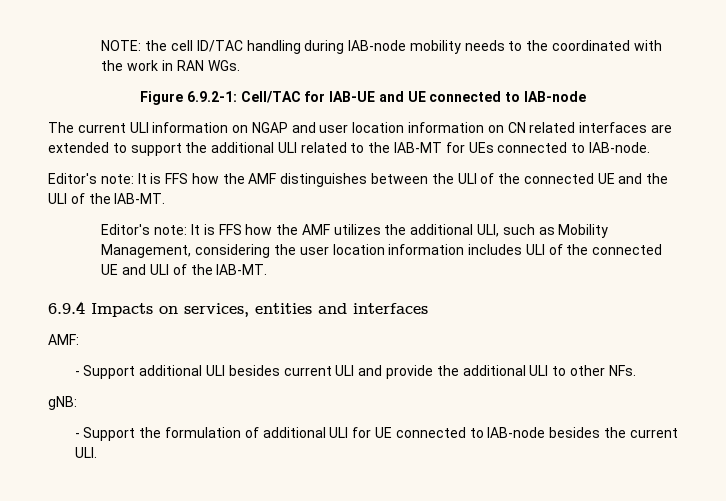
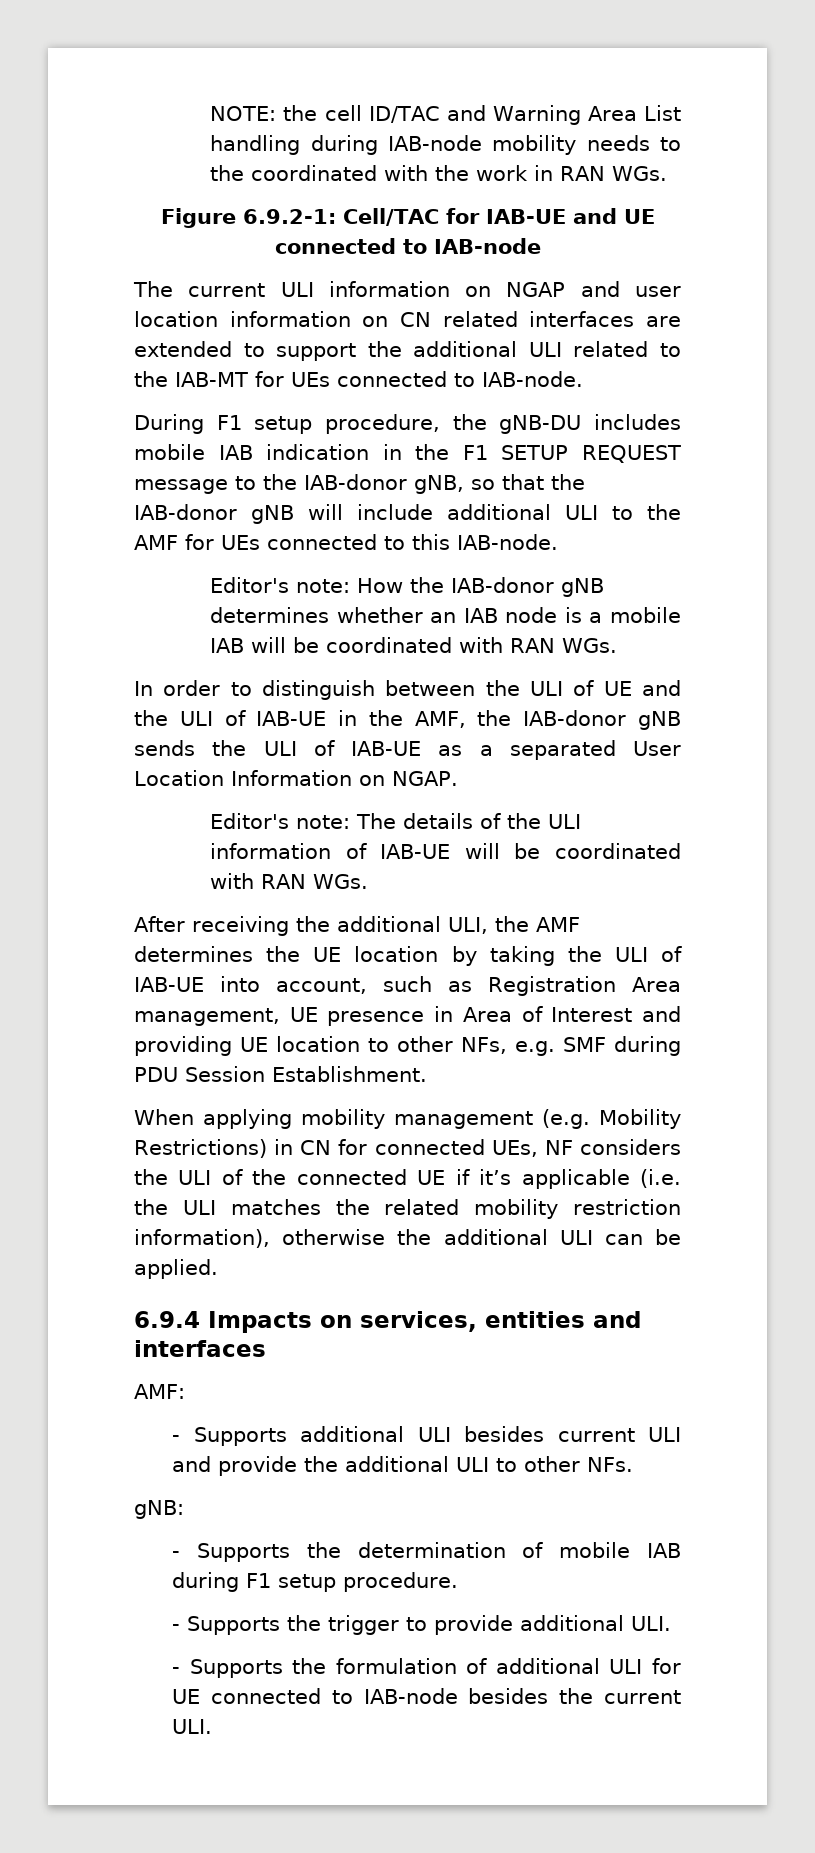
(243, 46) none -> [446,105,681,125] and Warning Area List
[48,173,429,187] Editor's note: It is FFS how the AMF distinguishes between -> [134,414,681,434] [134,444,681,463] [134,474,585,494] [134,504,681,524] [134,534,558,550] [210,577,605,597] [210,607,682,623] [210,637,618,653] [134,680,681,700] [134,710,681,730] [134,740,681,760] [134,770,458,786] [210,813,582,829] [210,843,681,859] [210,873,369,889] [134,916,580,936] [134,946,682,966] [134,976,681,996] [134,1006,681,1026] [134,1036,681,1056] [134,1066,427,1082] [134,1109,681,1129] [134,1139,681,1158] During F1 setup procedure, the gNB-DU includes mobile IAB indication in the F1 SETUP REQUEST message to the IAB-donor gNB, so that the IAB-donor gNB will include additional ULI to the AMF for UEs connected to this IAB-node. // Editor's note: How the IAB-donor gNB determines whether an IAB node is a mobile IAB will be coordinated with RAN WGs. // In order to distinguish between the ULI of UE and the ULI of IAB-UE in the AMF, the IAB-donor gNB sends the ULI of IAB-UE as a separated User Location Information on NGAP. // Editor's note: The details of the ULI information of IAB-UE will be coordinated with RAN WGs. // After receiving the additional ULI, the AMF determines the UE location by taking the ULI of IAB-UE into account, such as Registration Area management, UE presence in Area of Interest and providing UE location to other NFs, e.g. SMF during PDU Session Establishment. // When applying mobility management (e.g. Mobility Restrictions) in CN for connected UEs, NF considers
[618,173,669,184] [48,193,166,204] [101,224,609,238] [101,244,663,258] [101,264,268,275] and the ULI of the IAB-MT. // Editor's note: It is FFS how the AMF utilizes the additional ULI, such as Mobility Management, considering the user location information includes ULI of the connected UE and ULI of the IAB-MT. -> [455,1169,681,1189] [134,1199,681,1219] [134,1229,681,1248] [134,1259,218,1279] if it’s applicable (i.e. the ULI matches the related mobility restriction information), otherwise the additional ULI can be applied.
[83,365,136,379] Support -> [193,1427,287,1446] Supports
[83,427,136,441] Support -> [196,1542,682,1562] [172,1572,459,1592] [172,1615,672,1635] [172,1659,283,1678] Supports the determination of mobile IAB during F1 setup procedure. // - Supports the trigger to provide additional ULI. // - Supports

